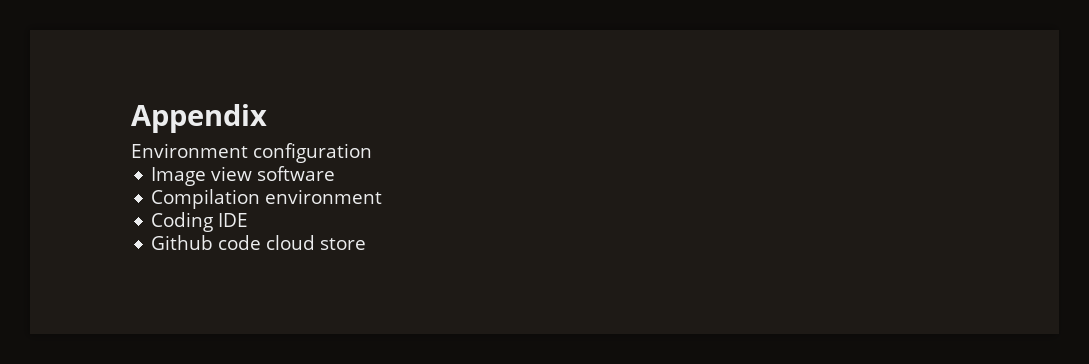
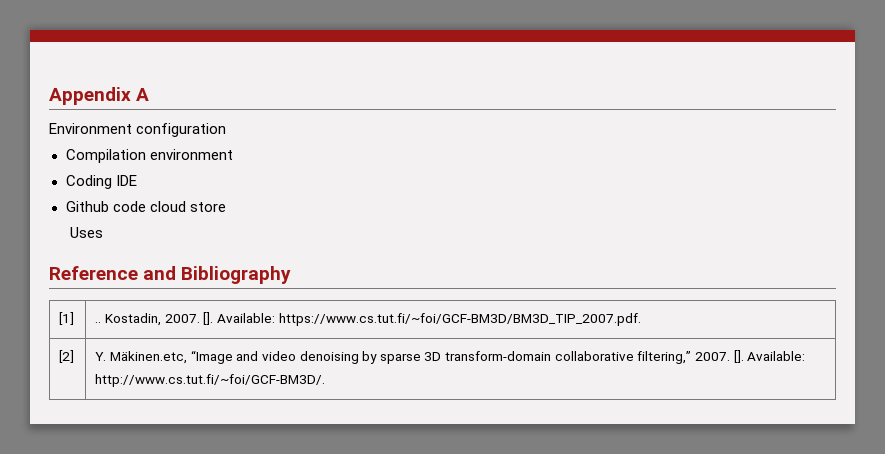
(267, 118) none -> [136,88,150,101] A
[151,166,336,186] // Image view software -> (227, 130) none
(367, 244) none -> [69,227,103,238] [49,266,292,284] [59,312,75,325] [95,312,641,326] [59,350,75,363] [95,350,806,364] [95,374,326,387] // Uses // Reference and Bibliography // [1] | .. Kostadin, 2007. []. Available: https://www.cs.tut.fi/~foi/GCF-BM3D/BM3D_TIP_2007.pdf. // [2] | Y. Mäkinen.etc, “Image and video denoising by sparse 3D transform-domain collaborative filtering,” 2007. []. Available: http://www.cs.tut.fi/~foi/GCF-BM3D/.

